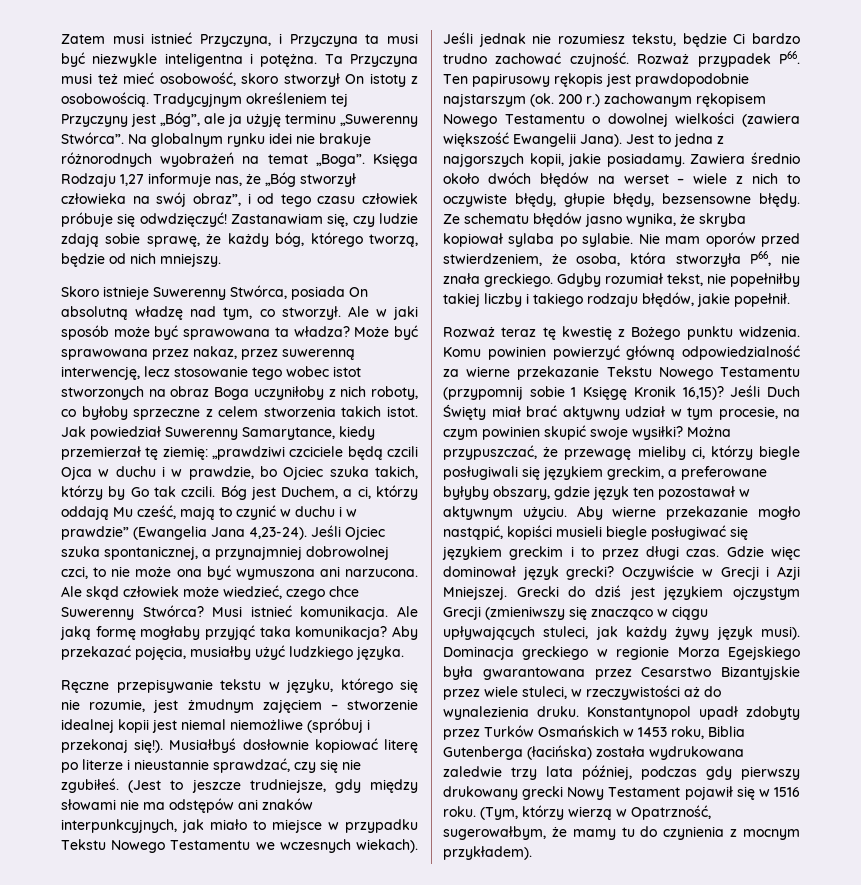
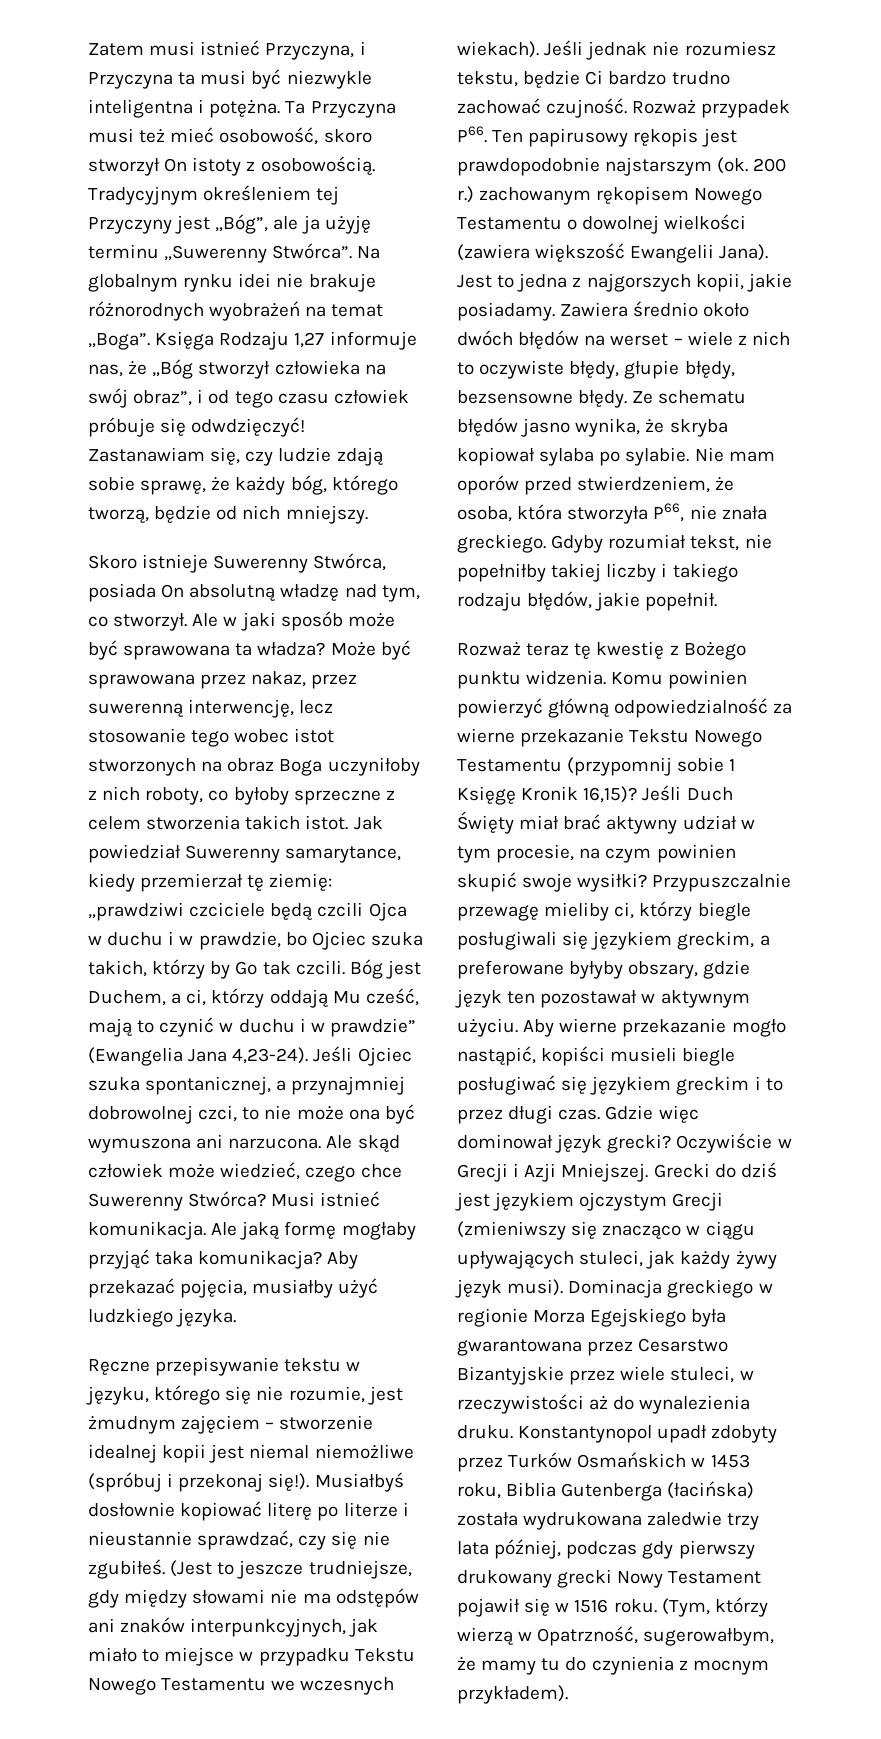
[242,427,335,440] Samarytance, -> [285,846,402,863] samarytance,
[687,426,731,437] [443,445,559,460] Można przypuszczać, że -> [652,873,792,892] Przypuszczalnie

